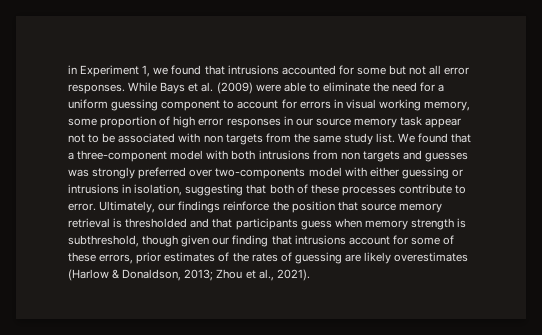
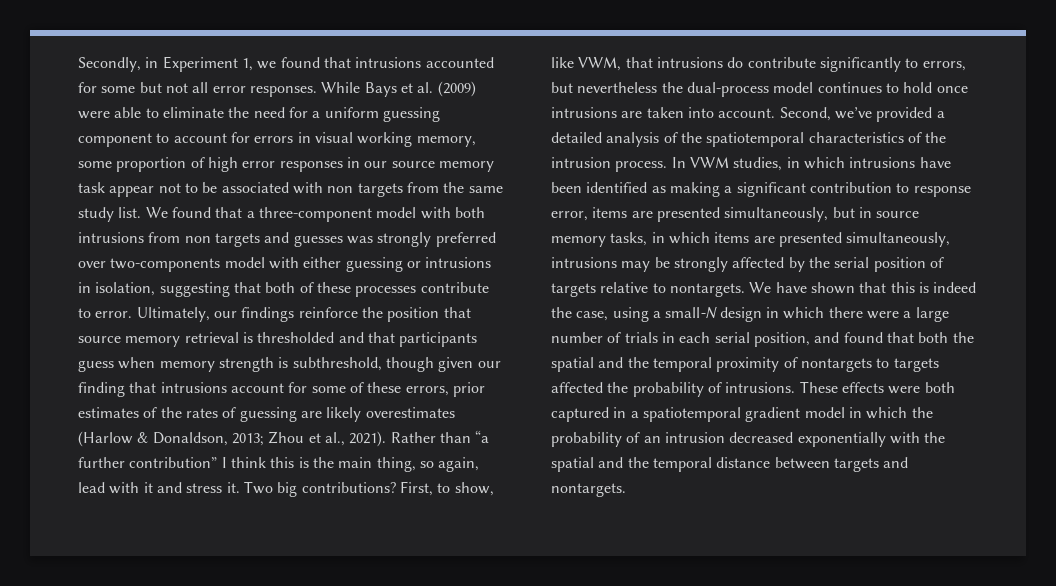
(68, 69) none -> [78,57,141,72] Secondly,
(310, 275) none -> [390,430,490,443] [78,457,480,472] [78,481,494,497] [551,57,966,72] [551,82,968,97] [551,107,945,122] [551,132,947,147] [551,157,951,172] [551,182,971,197] [551,207,920,222] [551,232,951,247] [551,257,944,272] [551,282,977,297] [551,307,949,322] [551,332,974,347] [551,357,939,372] [551,381,955,397] [551,407,933,422] [551,432,946,447] [551,457,909,472] [551,483,626,497] Rather than “a further contribution” I think this is the main thing, so again, lead with it and stress it. Two big contributions? First, to show, like VWM, that intrusions do contribute significantly to errors, but nevertheless the dual-process model continues to hold once intrusions are taken into account. Second, we’ve provided a detailed analysis of the spatiotemporal characteristics of the intrusion process. In VWM studies, in which intrusions have been identified as making a significant contribution to response error, items are presented simultaneously, but in source memory tasks, in which items are presented simultaneously, intrusions may be strongly affected by the serial position of targets relative to nontargets. We have shown that this is indeed the case, using a small-N design in which there were a large number of trials in each serial position, and found that both the spatial and the temporal proximity of nontargets to targets affected the probability of intrusions. These effects were both captured in a spatiotemporal gradient model in which the probability of an intrusion decreased exponentially with the spatial and the temporal distance between targets and nontargets.

